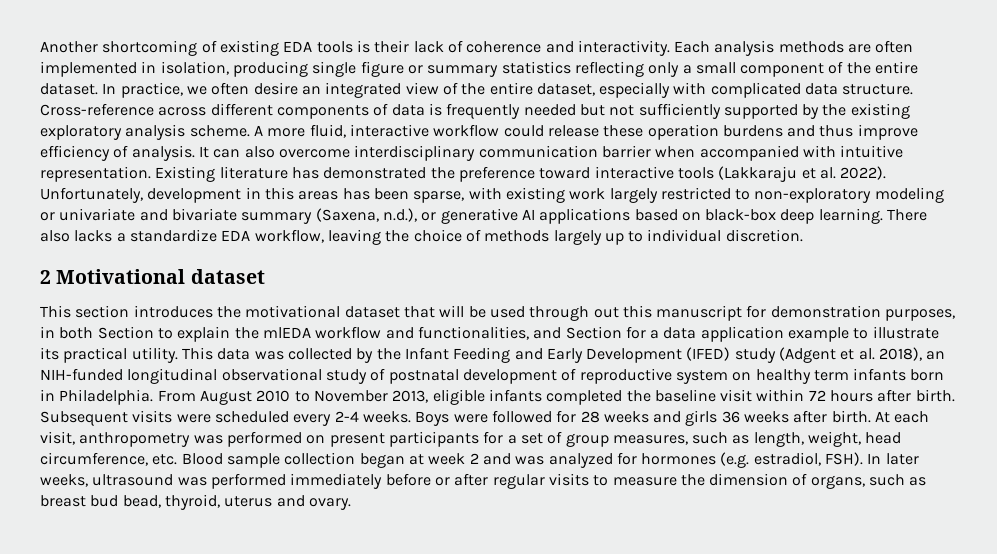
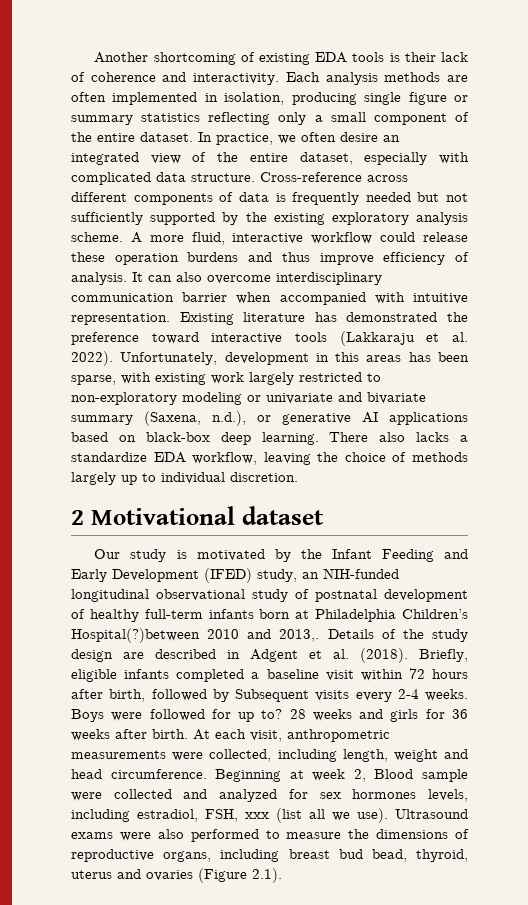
[40,305,956,321] [40,326,939,342] [40,347,352,363] This section introduces the motivational dataset that will be used through out this manuscript for demonstration purposes, in both Section to explain the mlEDA workflow and functionalities, and Section for a data application example to illustrate its practical utility. This data was collected -> [94,549,265,562] Our study is motivated
[734,347,923,363] study (Adgent et al. 2018), -> [257,569,297,582] study,
[579,368,945,384] [40,389,429,405] reproductive system on healthy term infants born in Philadelphia. From August 2010 to November 2013, -> [89,609,468,622] [71,628,469,643] [71,648,468,663] healthy full-term infants born at Philadelphia Children’s Hospital(?)between 2010 and 2013,. Details of the study design are described in Adgent et al. (2018). Briefly,
[626,390,651,402] the -> [251,672,260,679] a
[915,389,955,402] [40,410,289,426] birth. Subsequent visits were scheduled -> [109,689,350,702] birth, followed by Subsequent visits
(577, 416) none -> [238,709,283,722] up to?
(718, 418) none -> [425,709,445,719] for
[79,431,902,447] [40,452,919,468] [40,473,927,489] anthropometry was performed on present participants for a set of group measures, such as length, weight, head circumference, etc. Blood sample collection began at week 2 and was analyzed for hormones (e.g. estradiol, FSH). In later weeks, ultrasound was performed immediately before or after regular visits to measure the dimension of organs, such as -> [287,729,390,742] [71,749,469,762] [71,769,468,782] [71,789,469,802] [71,808,468,823] [71,829,469,842] [71,849,280,862] anthropometric measurements were collected, including length, weight and head circumference. Beginning at week 2, Blood sample were collected and analyzed for sex hormones levels, including estradiol, FSH, xxx (list all we use). Ultrasound exams were also performed to measure the dimensions of reproductive organs, including
[308,498,351,510] ovary. -> [146,868,282,883] ovaries (Figure 2.1).

